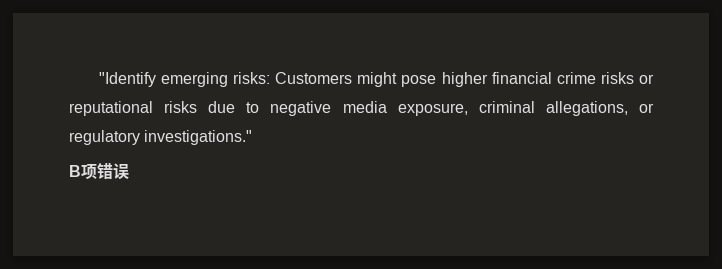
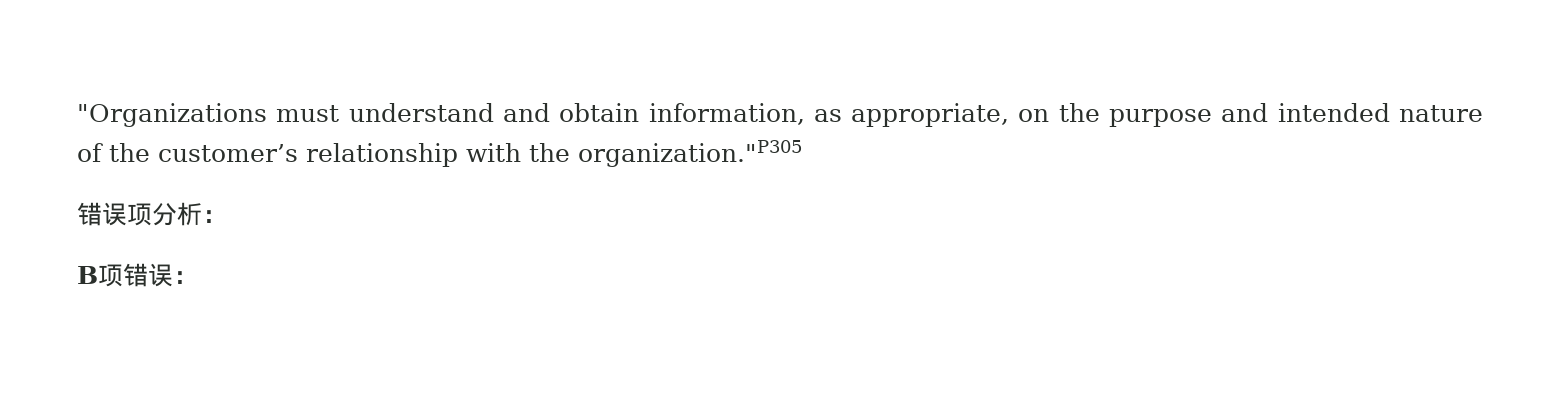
[98,72,655,87] [69,101,654,116] [69,130,253,145] "Identify emerging risks: Customers might pose higher financial crime risks or reputational risks due to negative media exposure, criminal allegations, or regulatory investigations." -> [77,103,1483,127] [77,140,802,167] [77,202,227,226] "Organizations must understand and obtain information, as appropriate, on the purpose and intended nature of the customer’s relationship with the organization."P305 // 错误项分析：
(129, 171) none -> [173,271,198,284] ：

